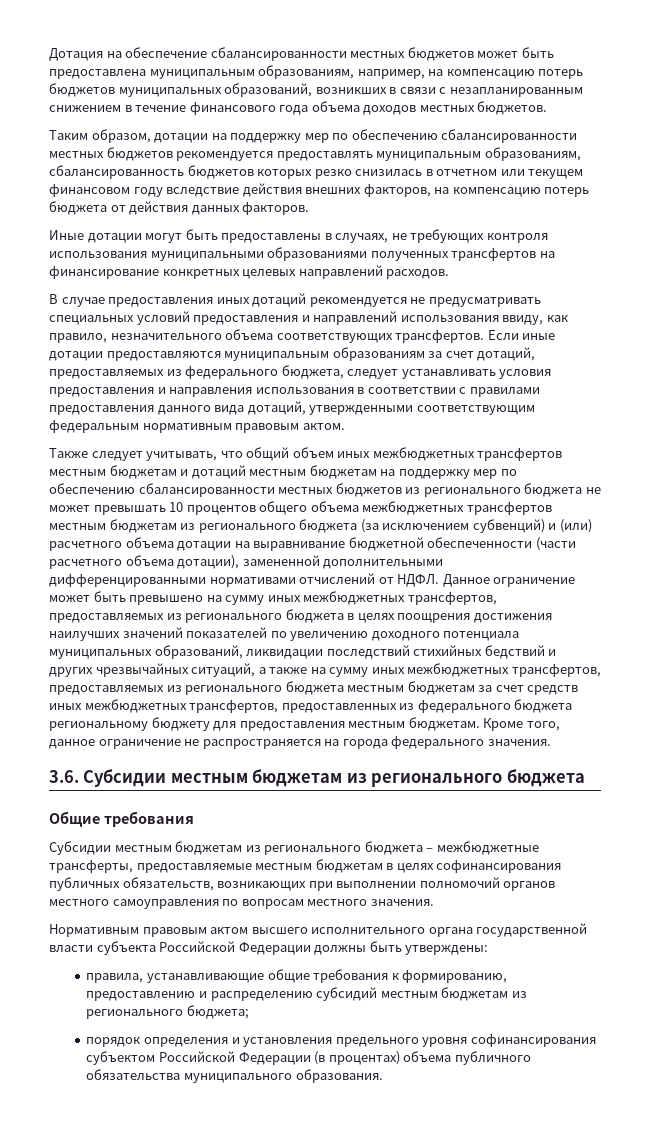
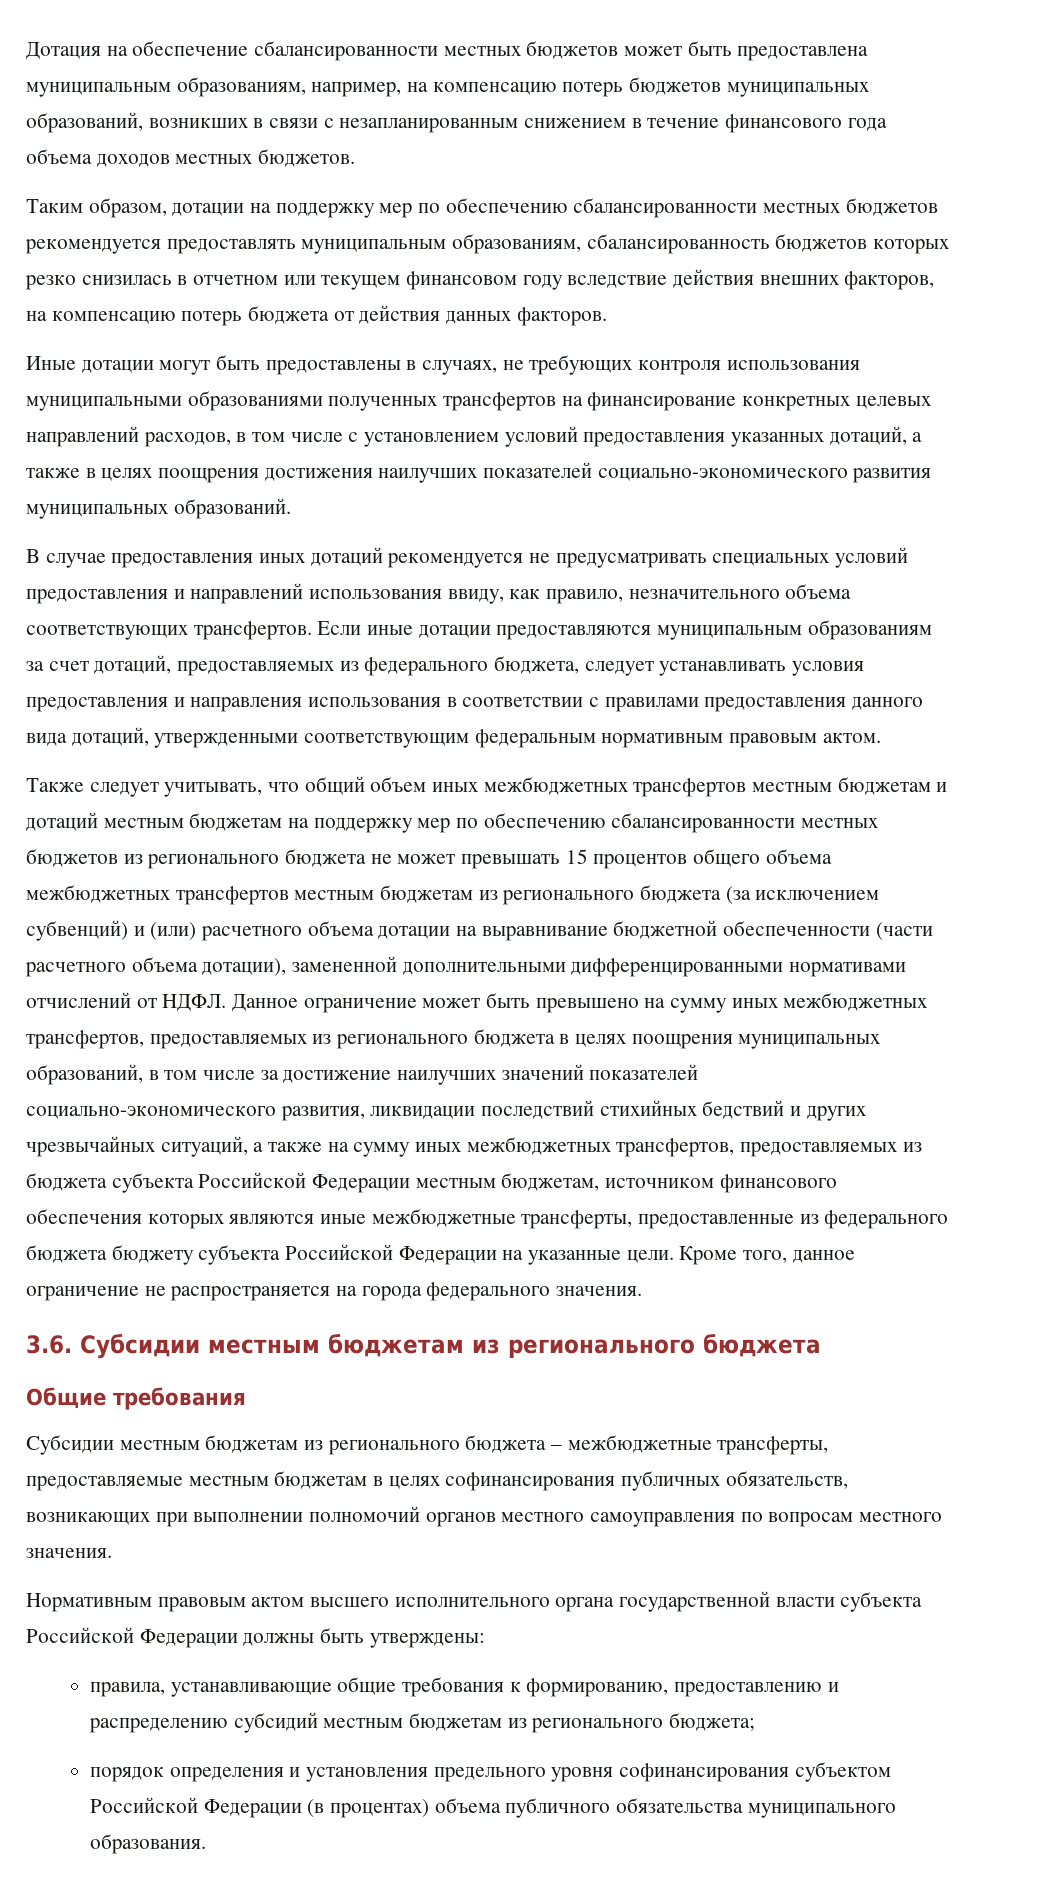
[386,269,450,279] расходов. -> [143,426,923,447] [26,462,932,483] [26,498,291,519] расходов, в том числе с установлением условий предоставления указанных дотаций, а также в целях поощрения достижения наилучших показателей социально-экономического развития муниципальных образований.
[169,502,184,512] 10 -> [565,849,588,864] 15
[473,613,552,623] [49,627,520,641] [49,645,243,659] достижения наилучших значений показателей по увеличению доходного потенциала муниципальных образований, -> [738,1034,881,1049] [26,1064,699,1085] [26,1106,365,1121] муниципальных образований, в том числе за достижение наилучших значений показателей социально-экономического развития,
[185,681,579,695] [49,699,573,713] [49,717,480,731] регионального бюджета местным бюджетам за счет средств иных межбюджетных трансфертов, предоставленных из федерального бюджета региональному бюджету для предоставления местным бюджетам. -> [26,1172,837,1193] [26,1209,949,1229] [26,1244,674,1265] бюджета субъекта Российской Федерации местным бюджетам, источником финансового обеспечения которых являются иные межбюджетные трансферты, предоставленные из федерального бюджета бюджету субъекта Российской Федерации на указанные цели.

